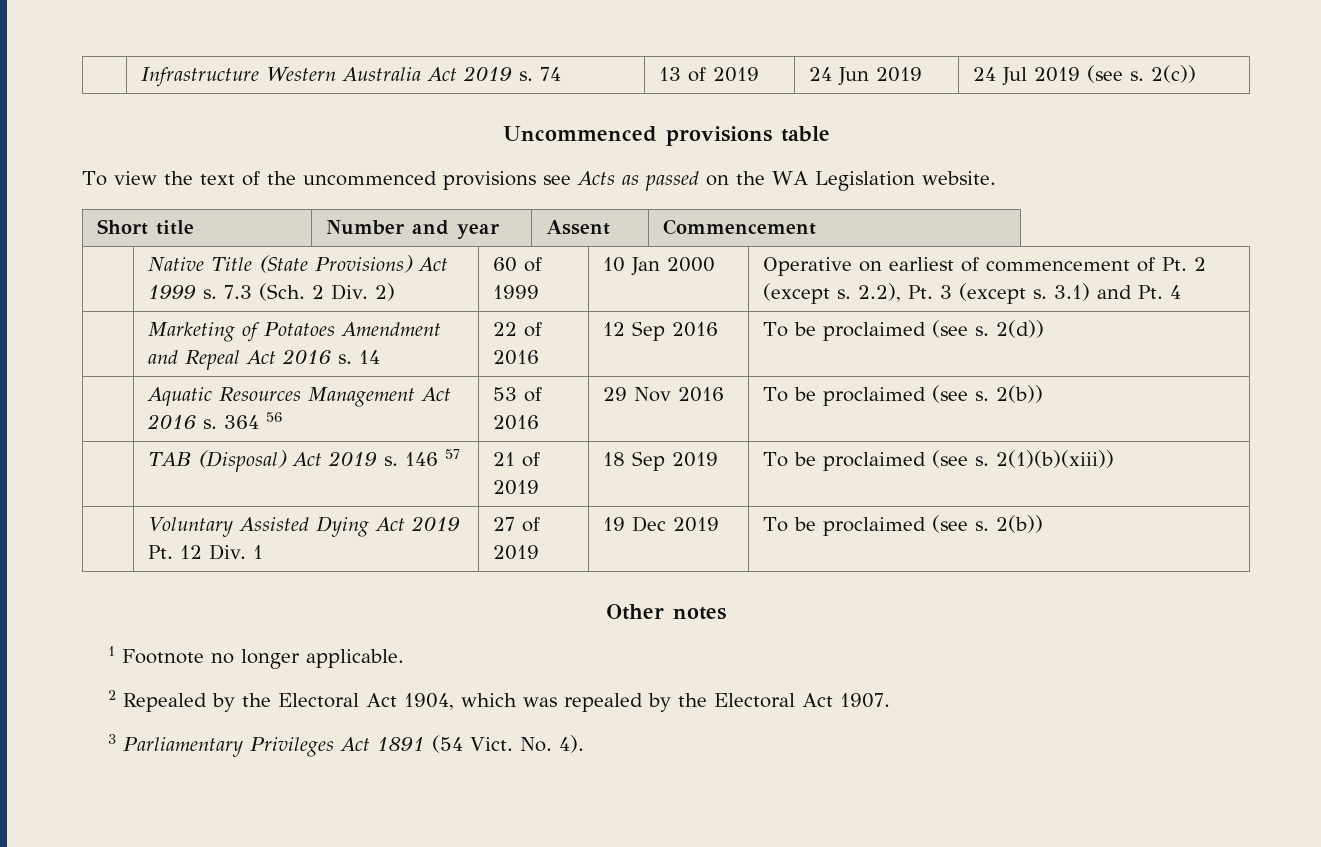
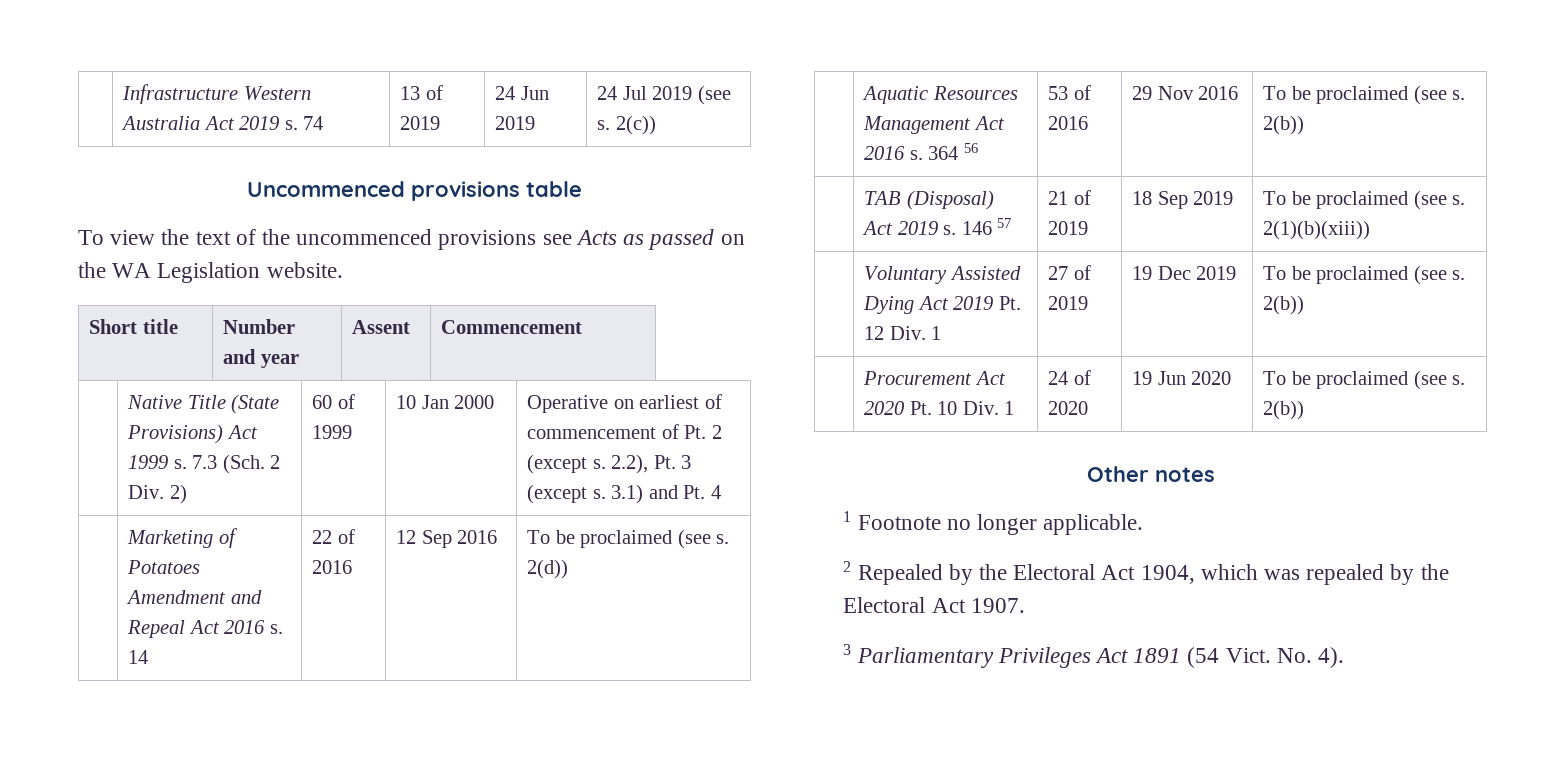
(1043, 524) none -> [863,371,1006,385] [864,401,1015,415] [1048,370,1091,385] [1048,401,1089,415] [1132,371,1232,385] [1263,370,1466,390] [1263,400,1305,420] // | Procurement Act 2020 Pt. 10 Div. 1 | 24 of 2020 | 19 Jun 2020 | To be proclaimed (see s. 2(b))

